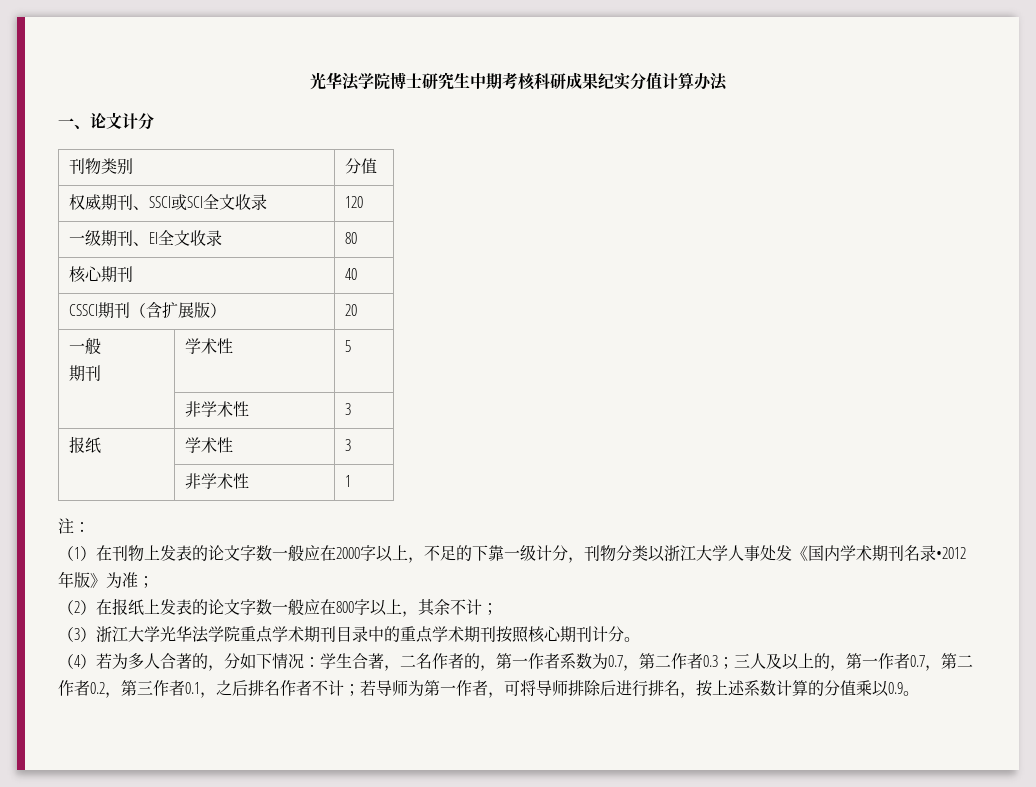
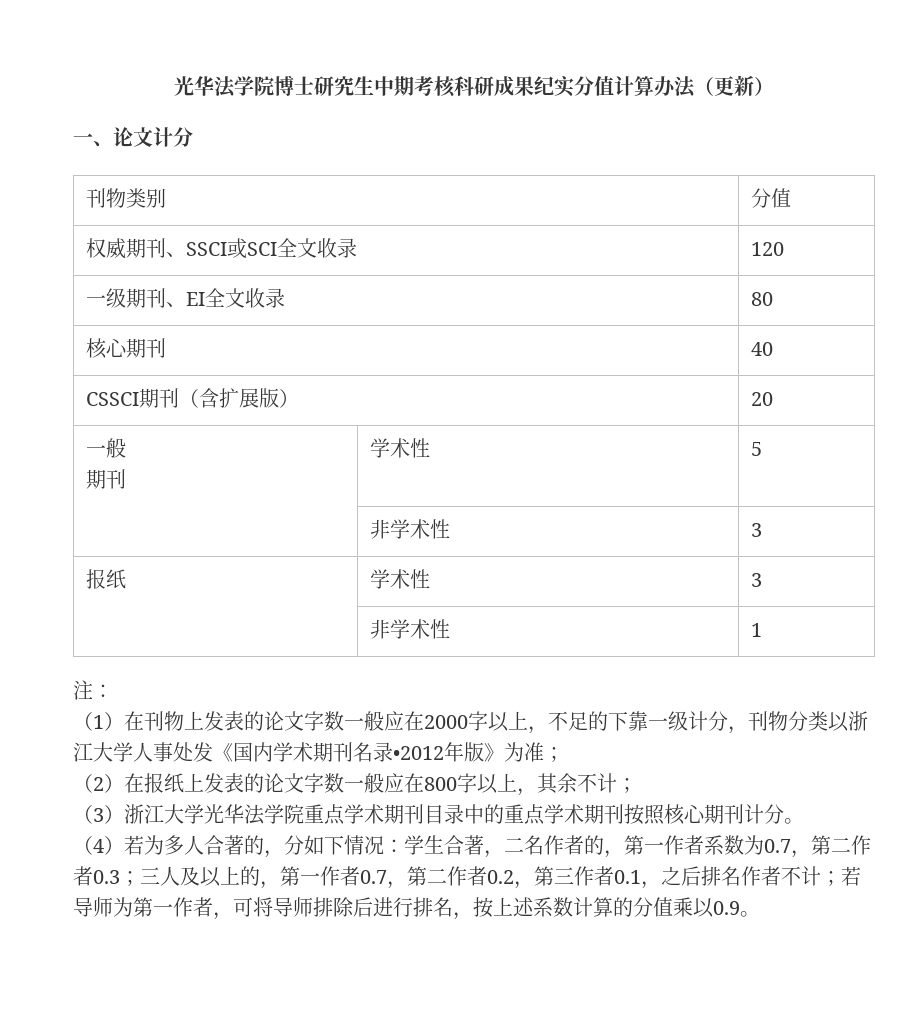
(728, 82) none -> [694,75,774,96] （更新）

